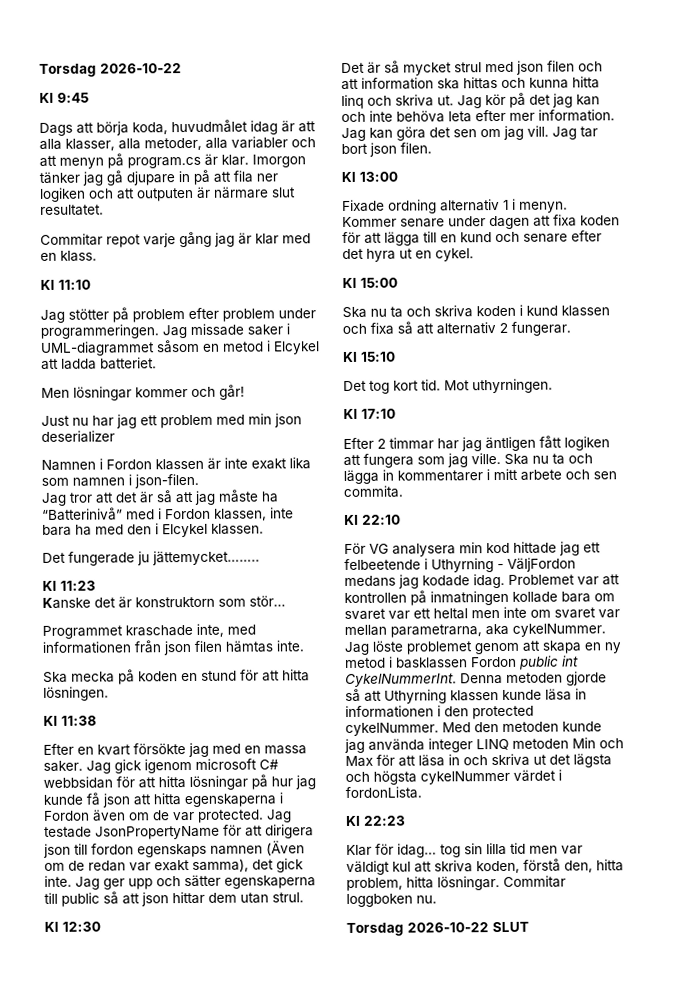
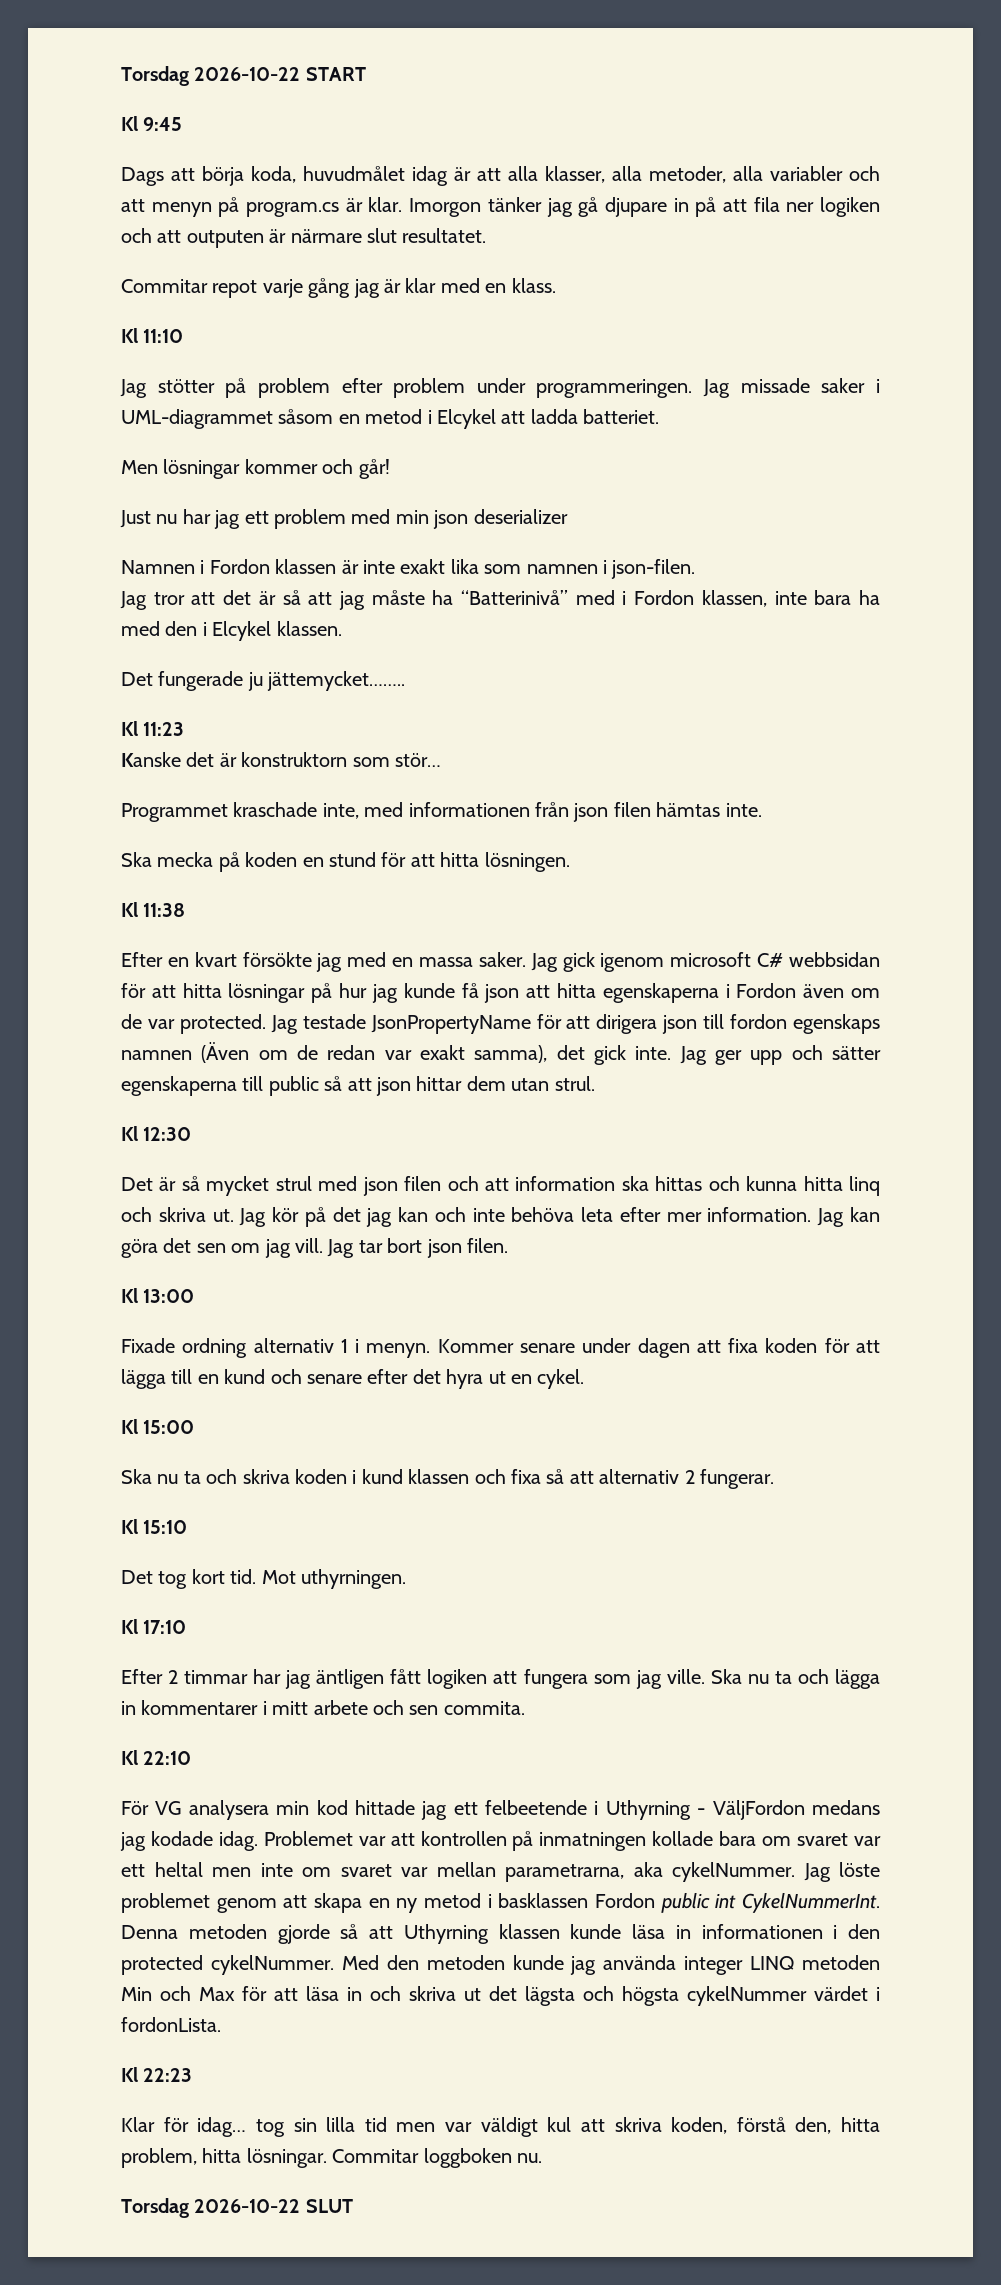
[39,63,182,77] Torsdag 2026-10-22 -> [121,66,366,86] Torsdag 2026-10-22 START

